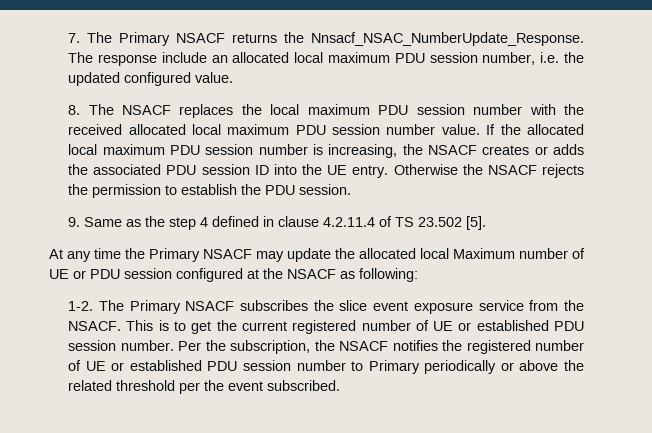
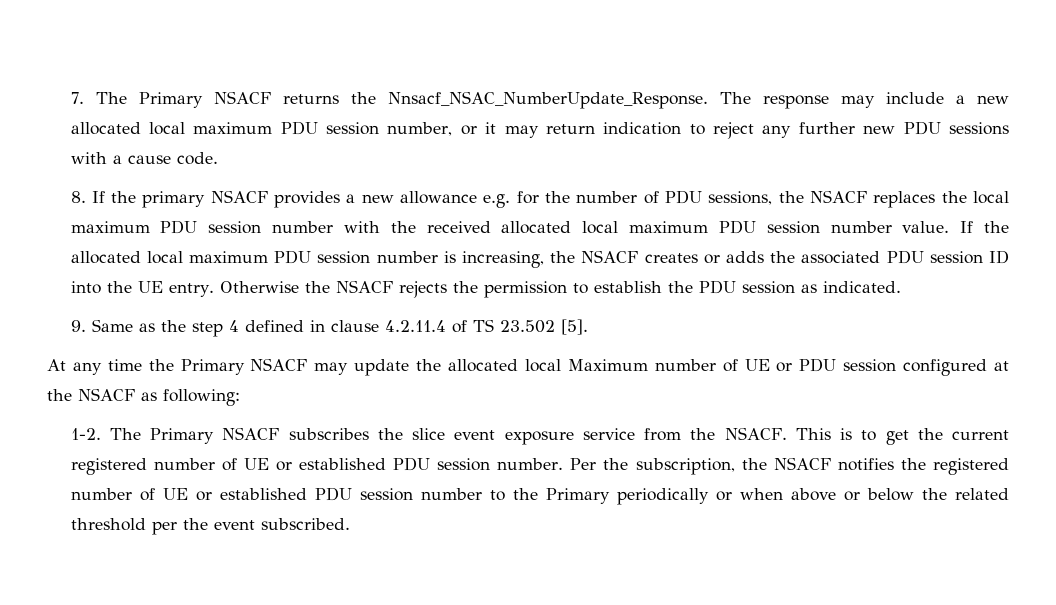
[161,52,228,63] include an -> [840,92,1009,108] may include a new
[540,52,584,63] [68,72,234,86] [68,104,114,115] i.e. the updated configured value. // 8. The -> [460,121,1010,139] [70,152,218,165] [70,190,804,208] or it may return indication to reject any further new PDU sessions with a cause code. // 8. If the primary NSACF provides a new allowance e.g. for the number of PDU sessions, the
[299,184,352,195] session. -> [741,281,901,294] session as indicated.
(364, 366) none -> [512,488,538,500] the
[519,360,559,371] above -> [739,488,914,501] when above or below

